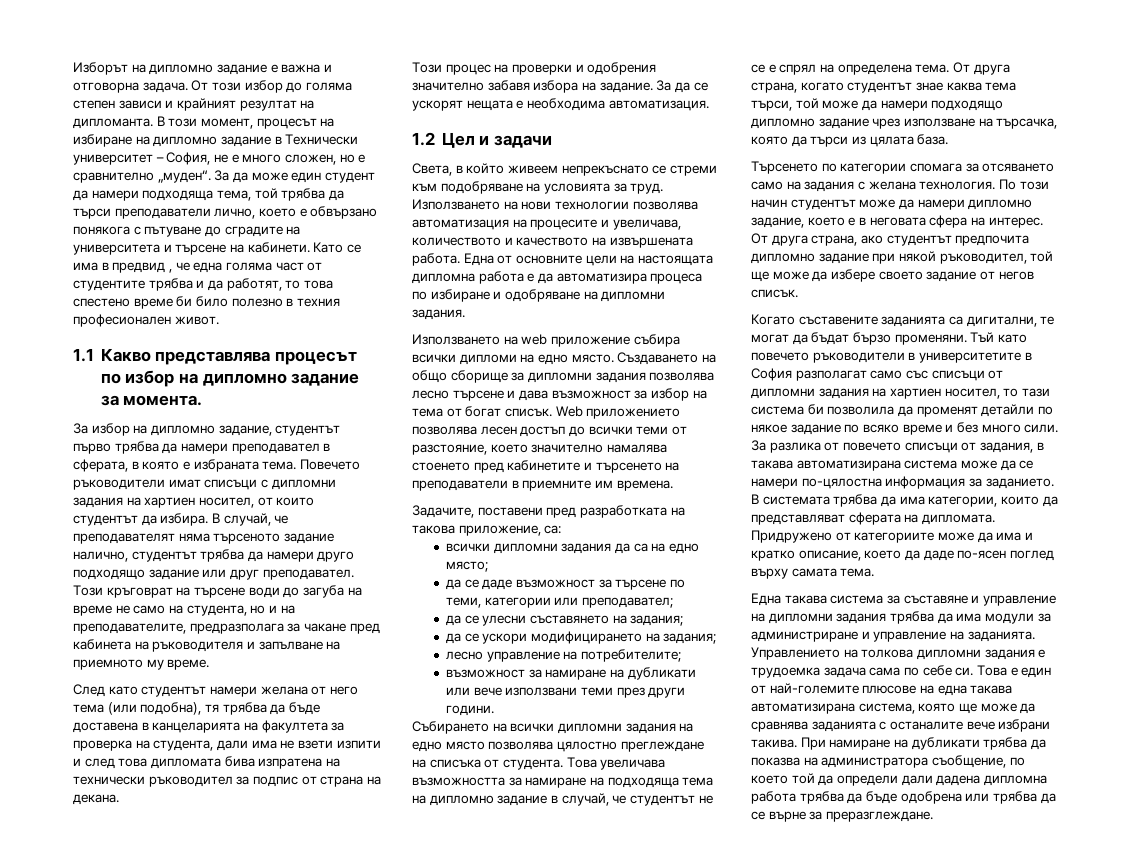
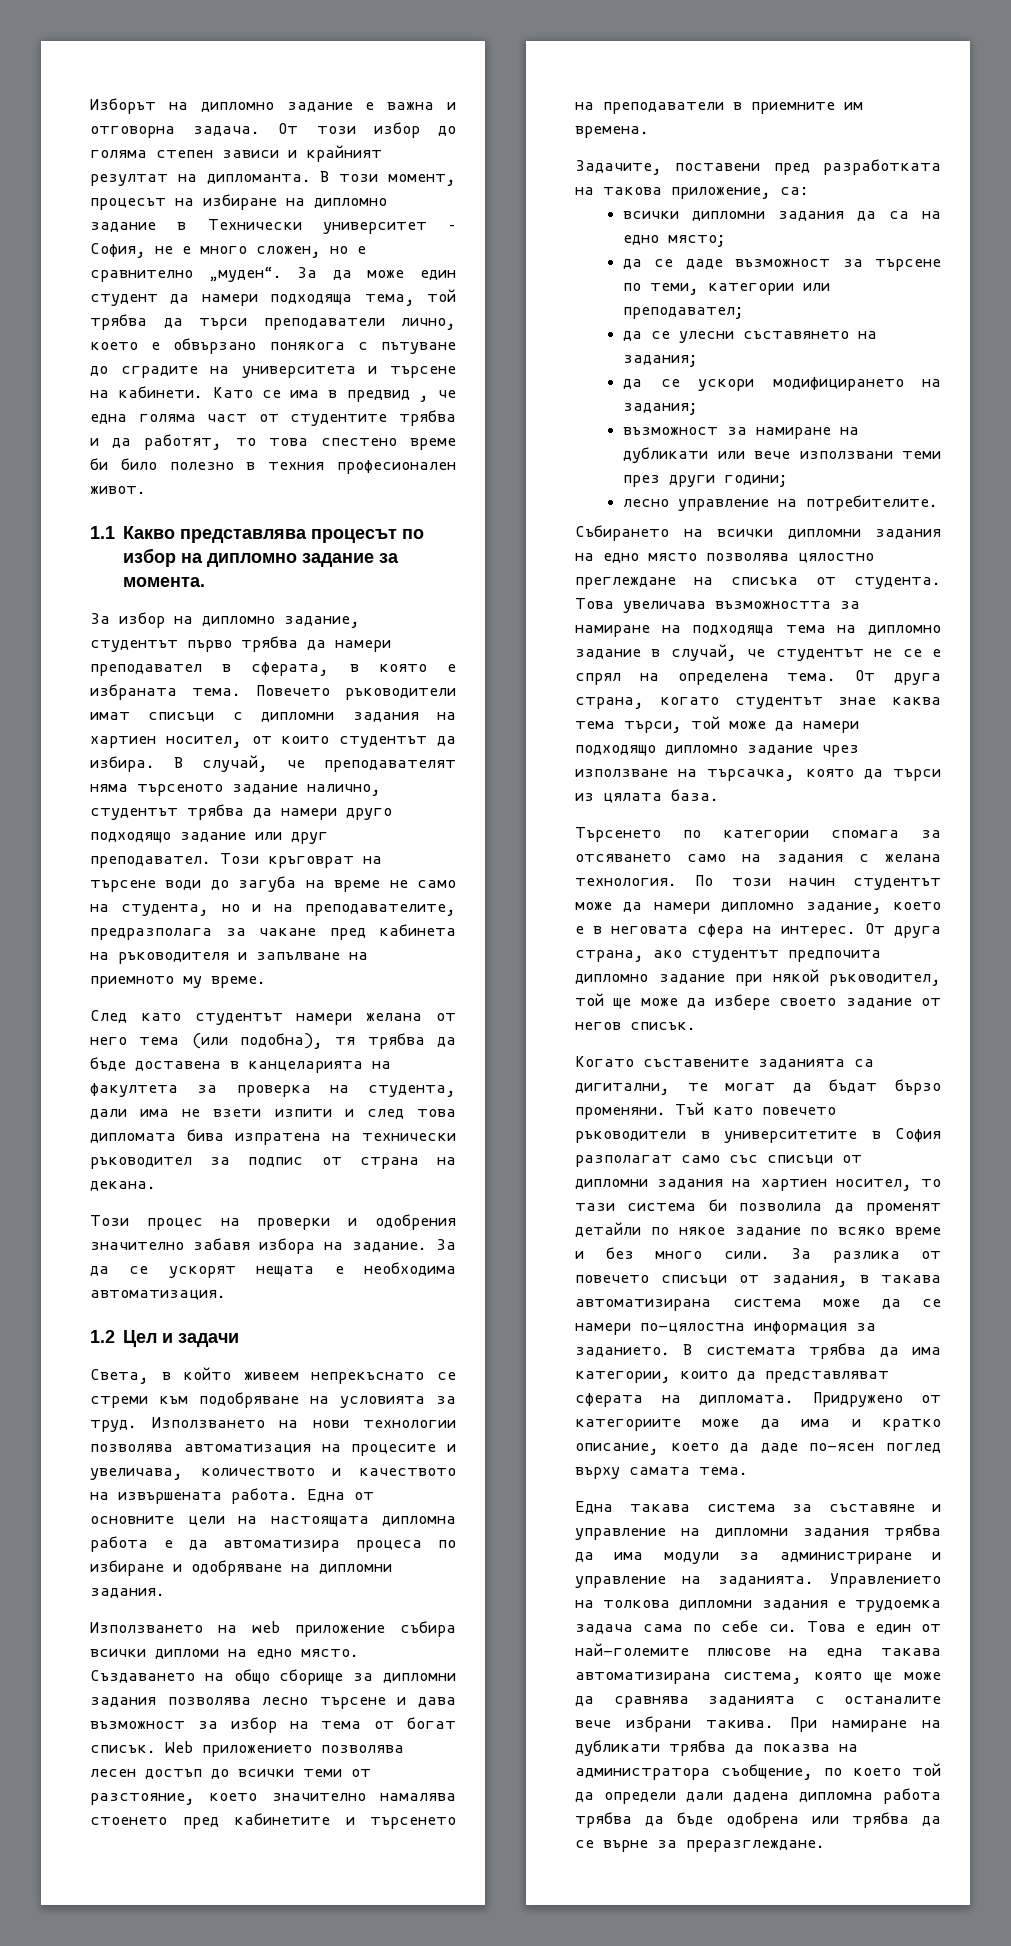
[446,649,682,662] // лесно управление на потребителите; -> (699, 409) none
[446,705,495,716] години. -> [724,475,789,487] [623,495,939,511] години; // лесно управление на потребителите.

